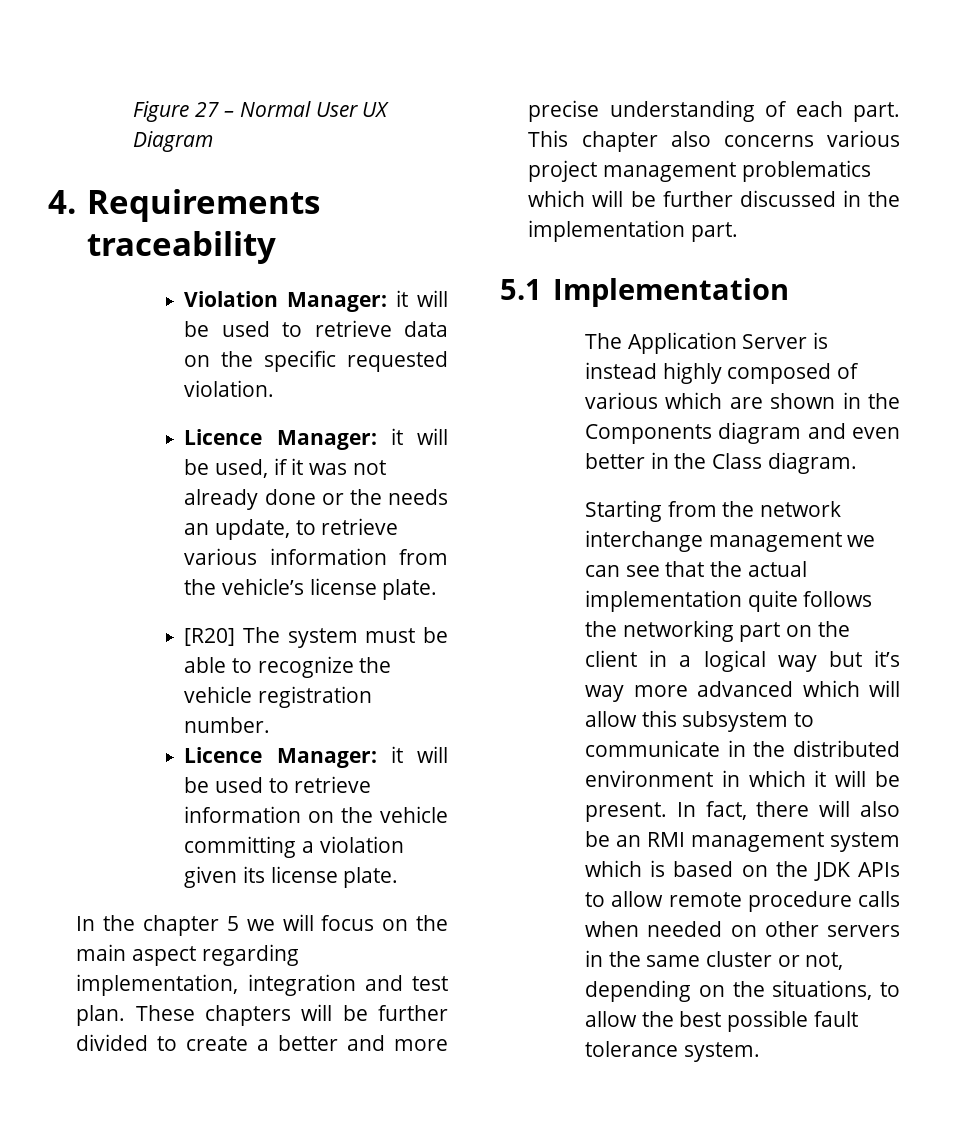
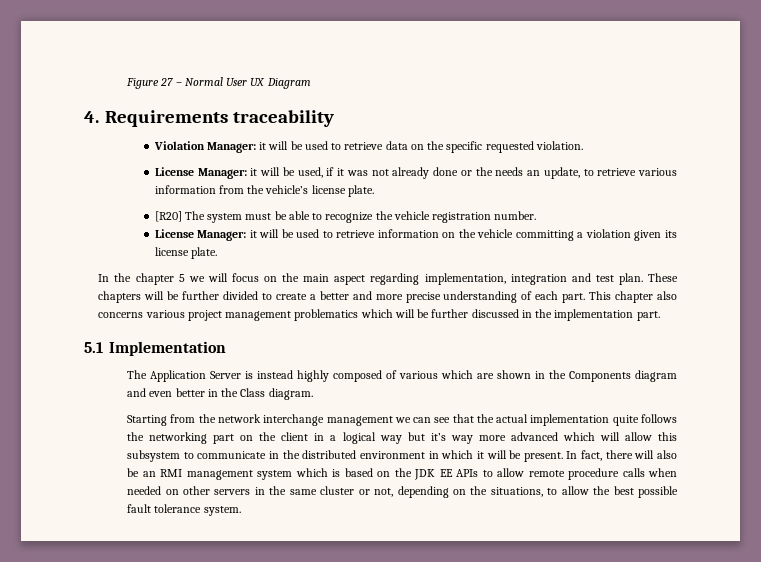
[184,429,263,445] Licence -> [154,167,194,176] License
[184,747,263,763] Licence -> [154,229,194,238] License
(850, 871) none -> [439,469,453,477] EE

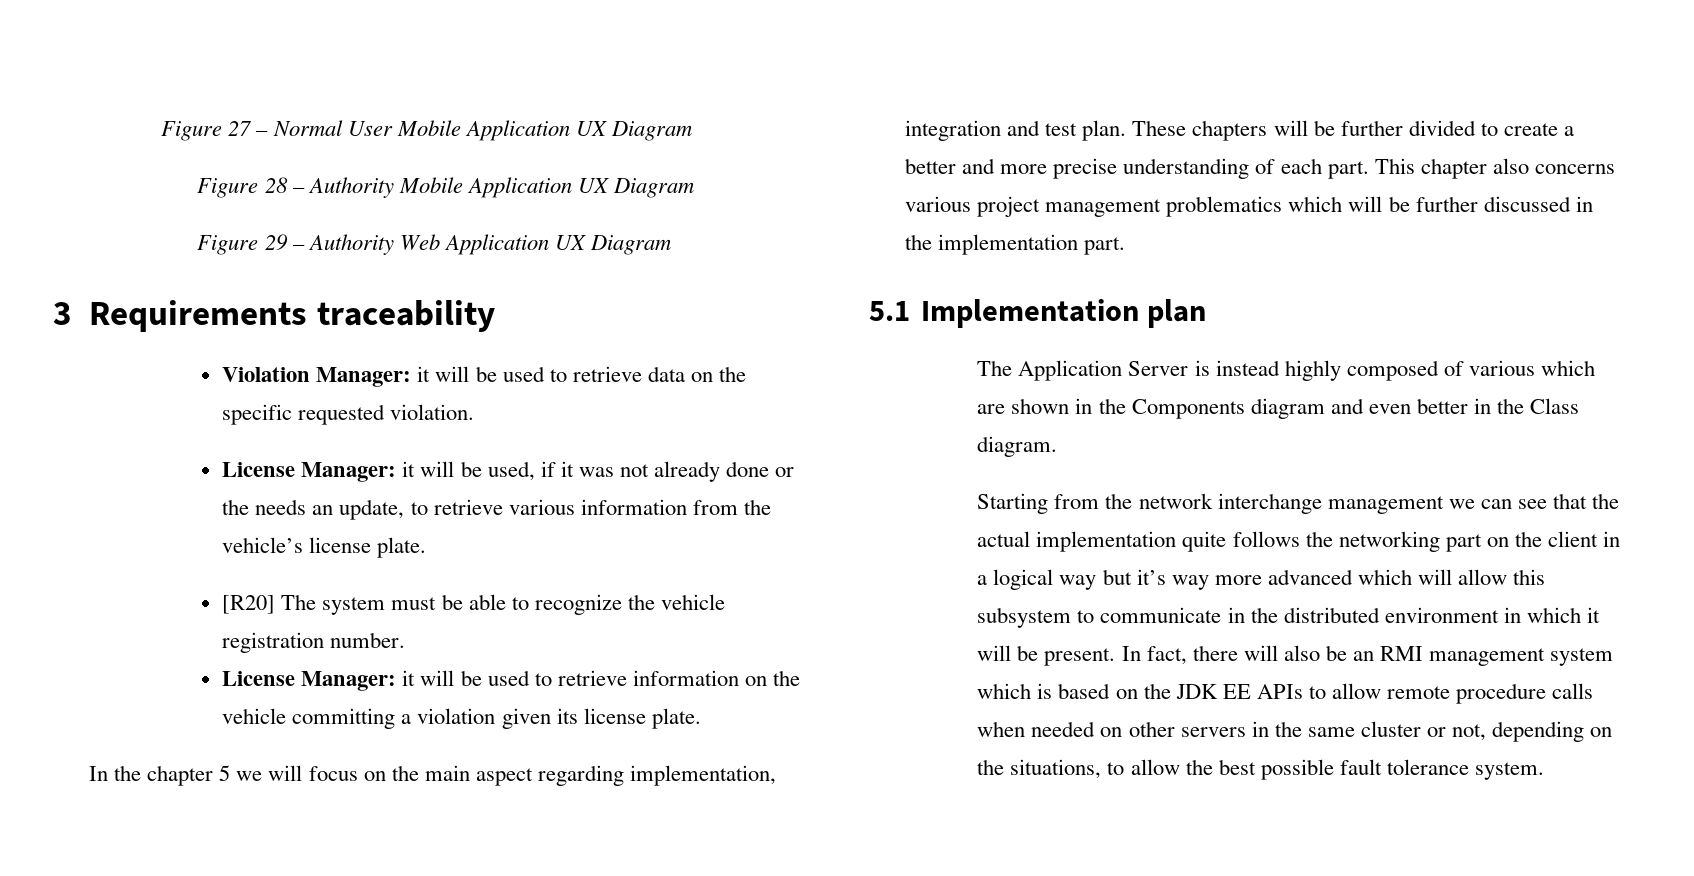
[250,78,311,89] [84,111,99,123] UX Diagram // 4. -> [396,120,692,141] [197,177,694,198] [197,234,671,255] [53,302,71,325] Mobile Application UX Diagram // Figure 28 – Authority Mobile Application UX Diagram // Figure 29 – Authority Web Application UX Diagram // 3
(226, 348) none -> [1147,299,1207,328] plan

